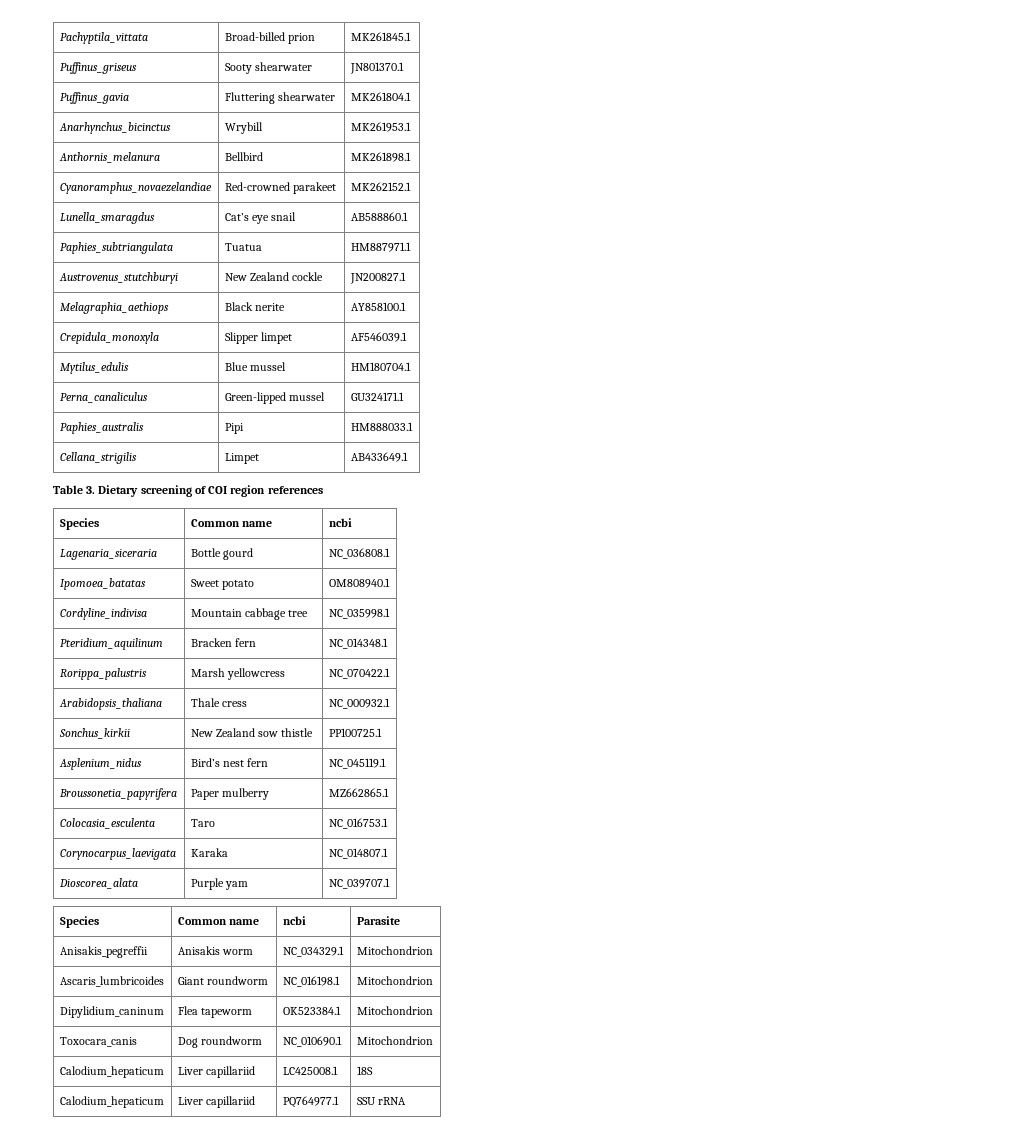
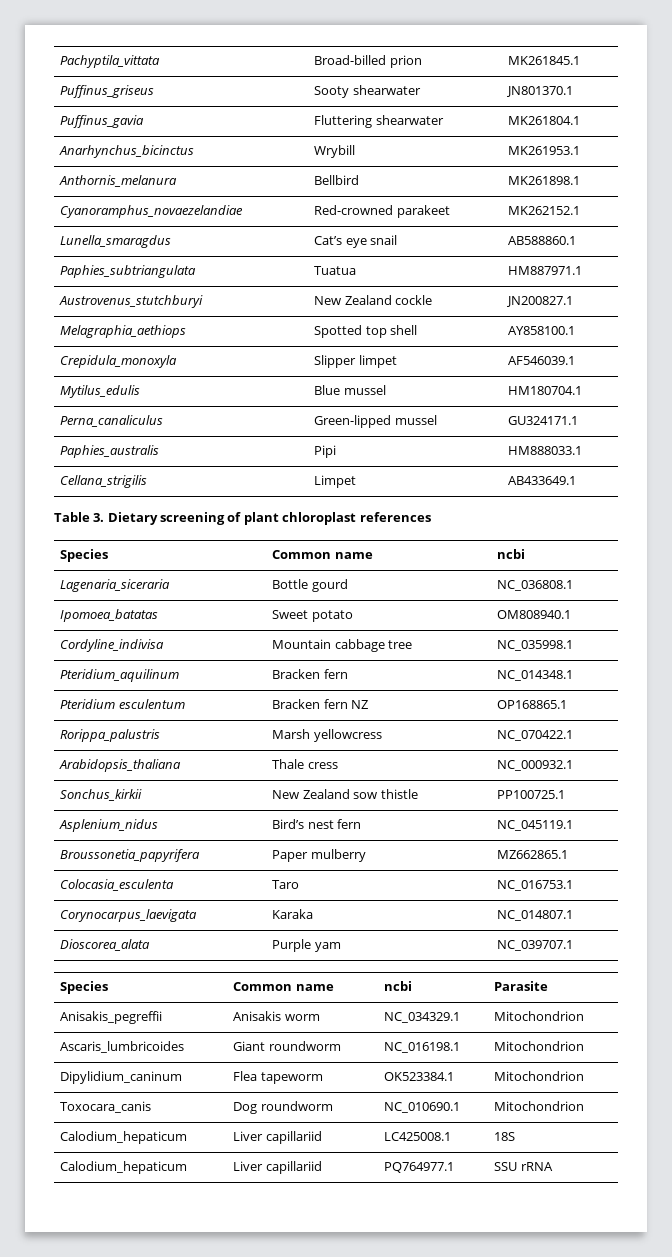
[224,302,285,311] Black nerite -> [314,325,418,338] Spotted top shell
[208,485,266,497] COI region -> [243,512,357,525] plant chloroplast
(388, 643) none -> [60,699,185,709] [272,699,369,709] [497,700,568,709] // Pteridium esculentum | Bracken fern NZ | OP168865.1

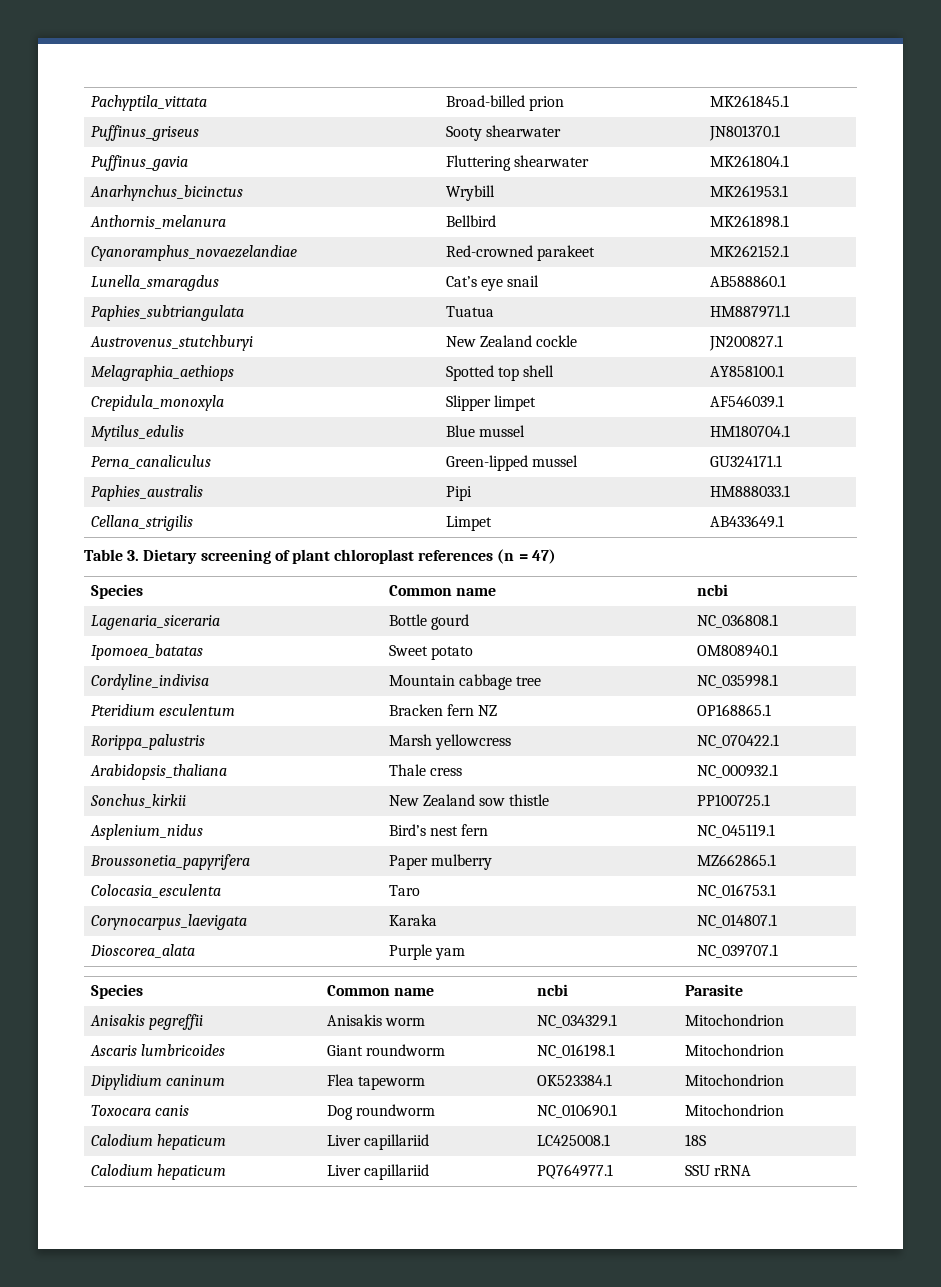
(431, 517) none -> [497,549,556,564] (n = 47)
[60,669,180,682] [272,669,348,679] [497,670,574,681] // Pteridium_aquilinum | Bracken fern | NC_014348.1 -> (778, 681) none
[60,1011,163,1024] Anisakis_pegreffii -> [89,1014,203,1030] Anisakis pegreffii
[60,1041,185,1053] Ascaris_lumbricoides -> [89,1044,225,1056] Ascaris lumbricoides
[60,1071,183,1084] Dipylidium_caninum -> [89,1074,225,1090] Dipylidium caninum
[60,1101,152,1113] Toxocara_canis -> [90,1105,189,1116] Toxocara canis
[60,1131,188,1144] Calodium_hepaticum -> [90,1134,226,1150] Calodium hepaticum
[60,1161,188,1174] Calodium_hepaticum -> [90,1164,226,1180] Calodium hepaticum

